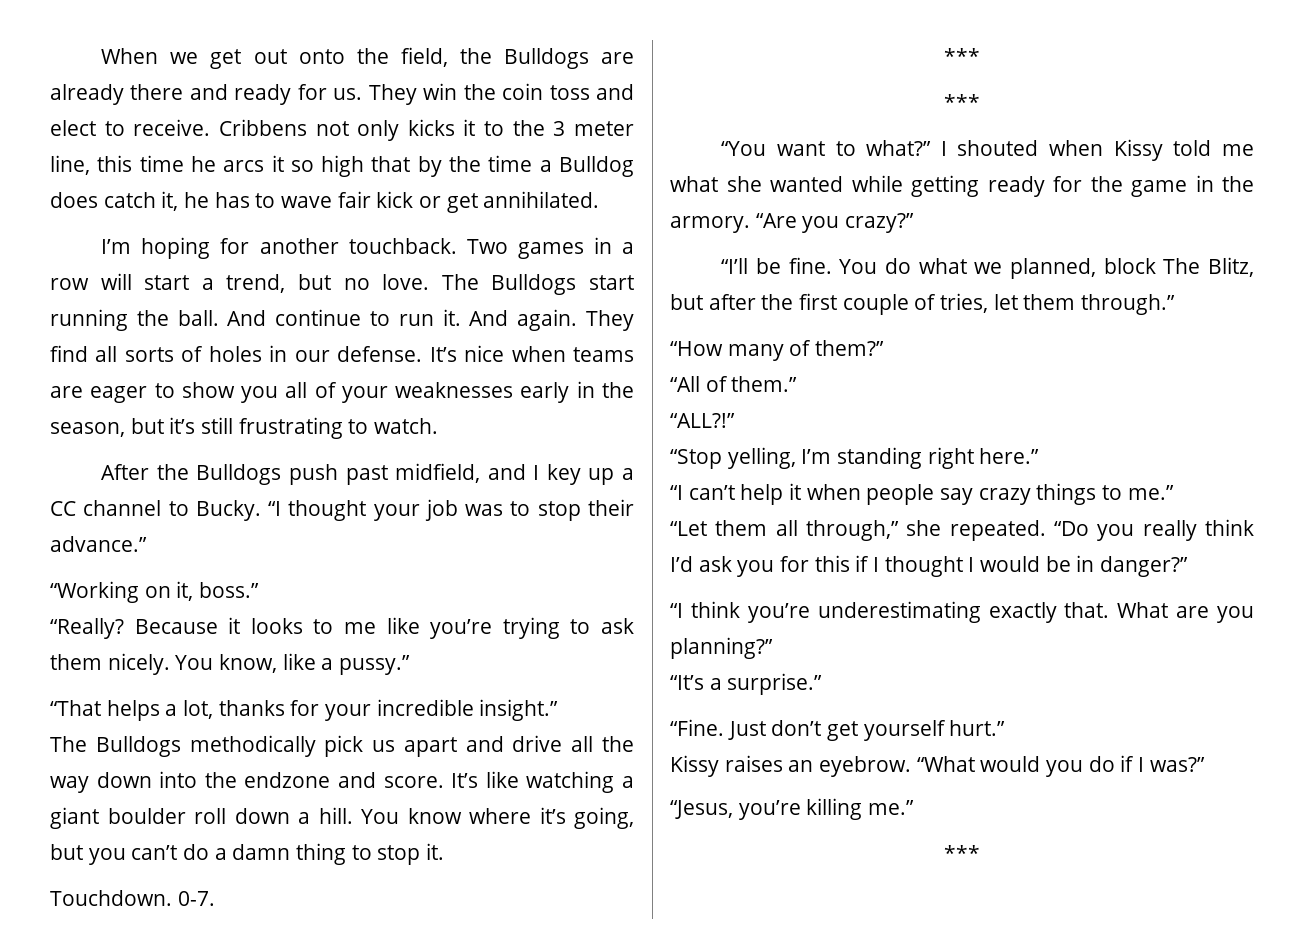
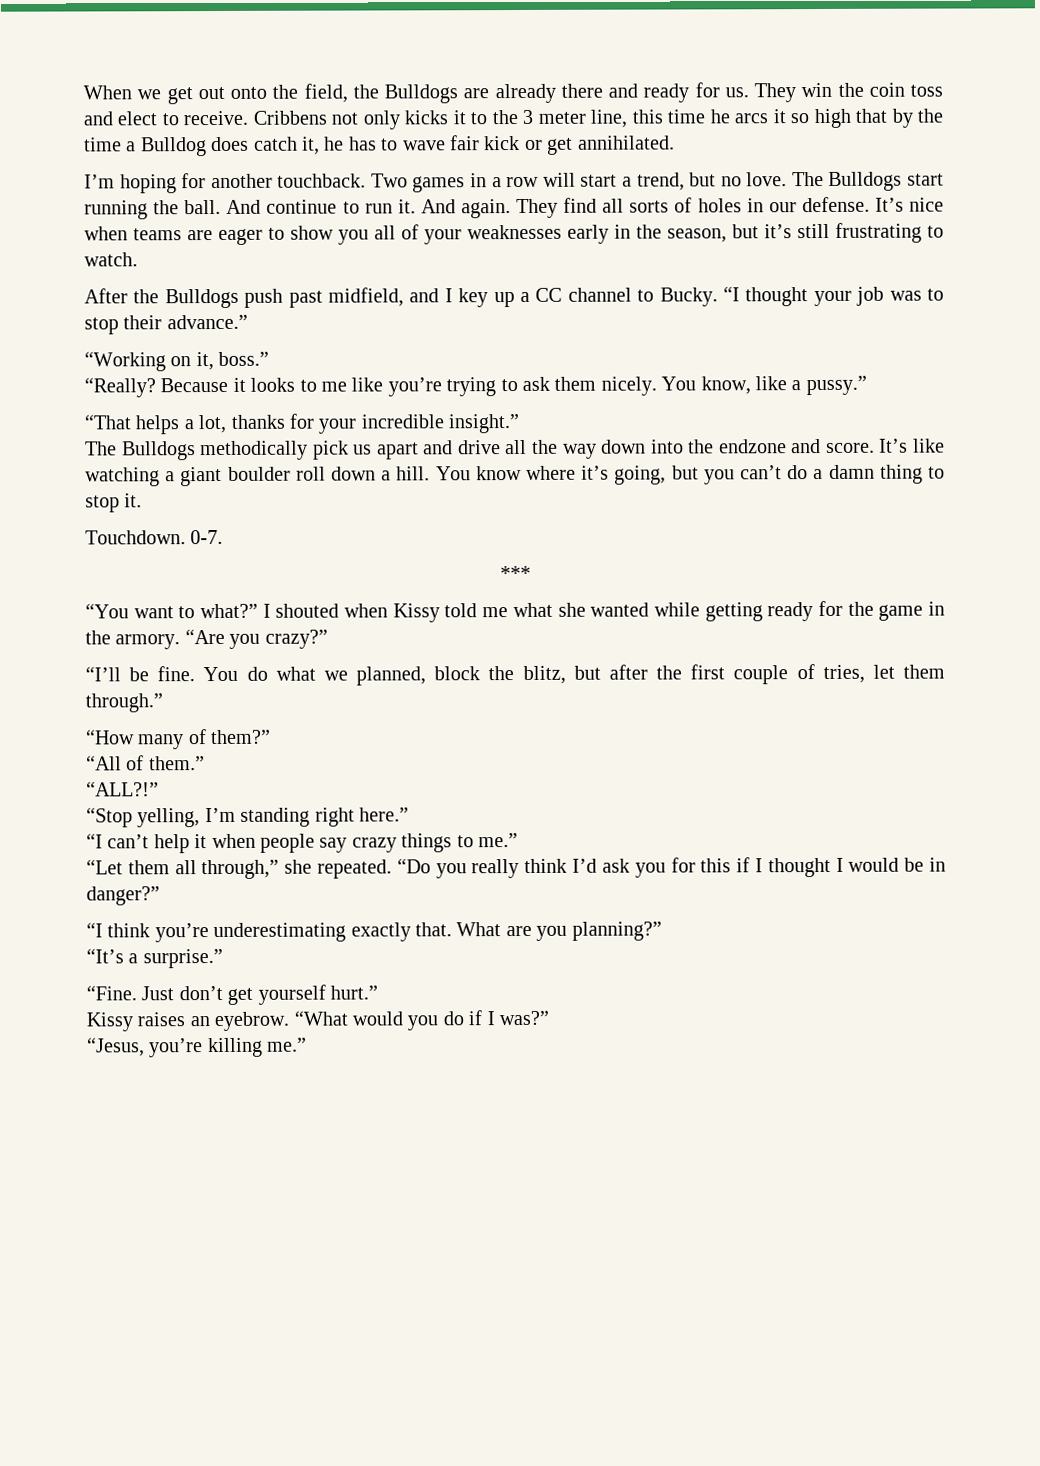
[944,94,980,110] // *** -> (531, 573) none
[1163,257,1254,277] The Blitz, -> [488,665,566,684] the blitz,
[944,845,980,861] // *** -> (308, 1044) none

